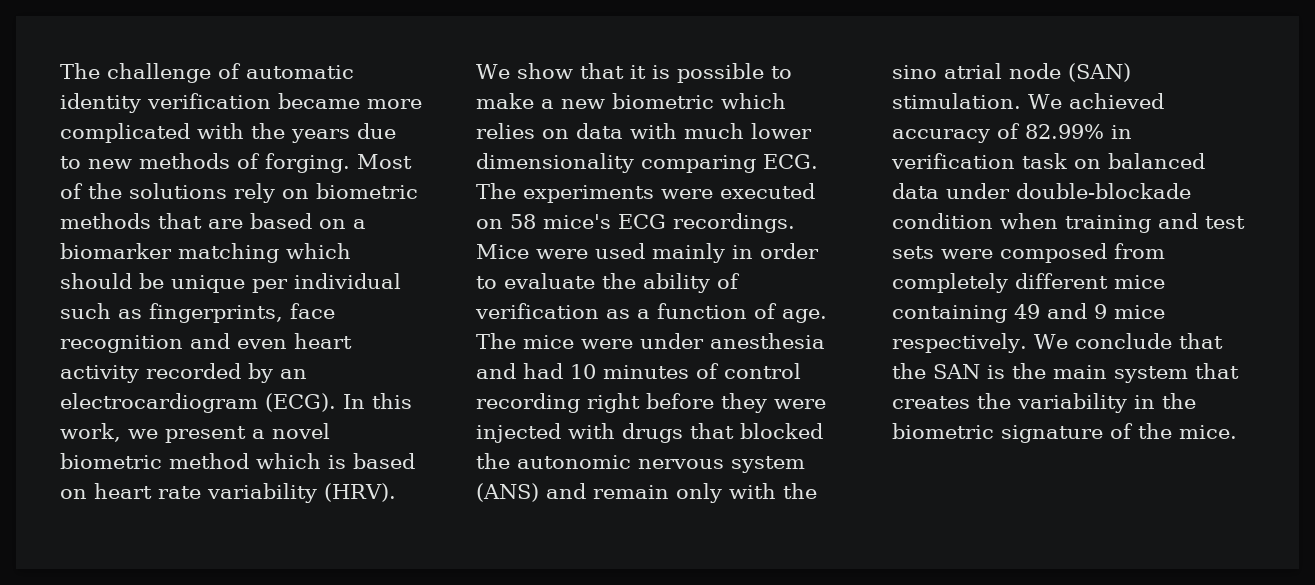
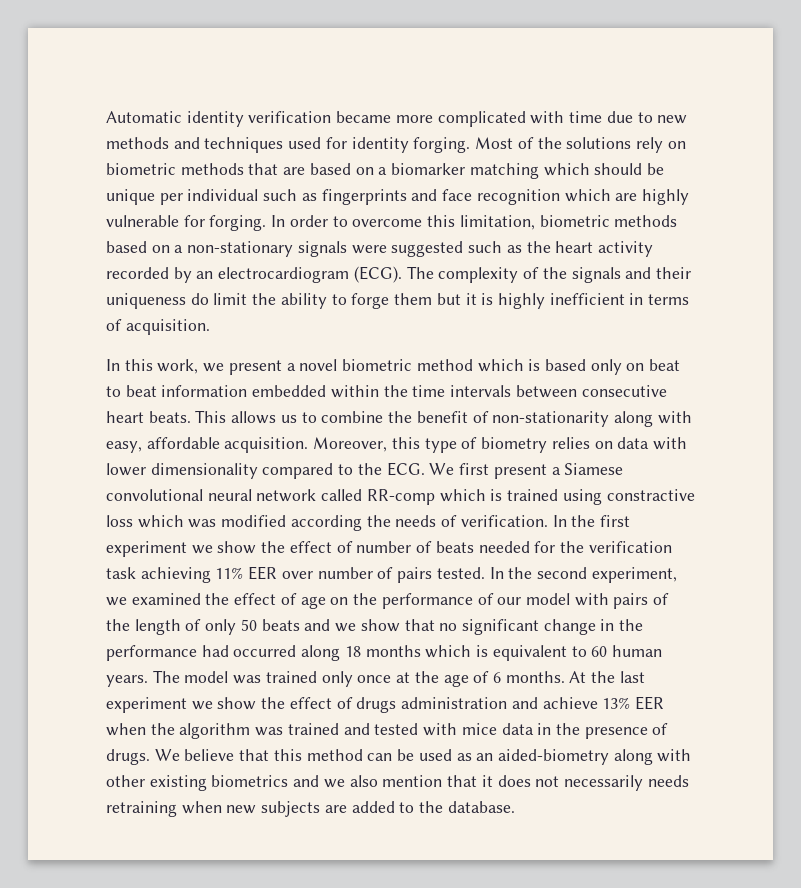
[60,63,354,83] The challenge of automatic -> [106,111,182,123] Automatic
[251,123,350,143] the years -> [569,111,603,123] time
[237,153,260,169] of -> [173,137,409,153] and techniques used for identity
[149,303,335,323] [60,333,287,353] fingerprints, face recognition and even -> [321,189,689,205] [106,215,678,231] [106,241,551,257] fingerprints and face recognition which are highly vulnerable for forging. In order to overcome this limitation, biometric methods based on a non-stationary signals were suggested such as the
(336, 402) none -> [406,266,691,283] [106,293,690,309] [106,319,210,335] The complexity of the signals and their uniqueness do limit the ability to forge them but it is highly inefficient in terms of acquisition. //
[60,483,396,503] [476,63,792,83] [476,93,786,109] on heart rate variability (HRV). We show that it is possible to make a new biometric which -> [590,359,681,375] [106,385,667,398] [106,410,692,427] [106,437,548,453] only on beat to beat information embedded within the time intervals between consecutive heart beats. This allows us to combine the benefit of non-stationarity along with easy, affordable acquisition. Moreover, this type of biometry
[684,123,744,139] much -> (687, 443) none
[641,154,818,173] [476,183,815,203] [476,213,795,233] [476,243,819,263] [476,273,740,293] [475,303,827,323] [476,333,825,349] [476,363,801,379] [476,393,826,413] [476,423,823,443] [476,453,805,473] [476,483,817,503] [892,63,1131,82] [892,93,1164,109] [892,123,1132,143] [891,153,1205,169] [892,183,1191,199] [892,213,1245,233] [892,243,1165,263] [892,273,1165,293] [892,303,1165,323] [892,333,1223,353] [892,363,1239,383] [892,393,1196,413] [892,423,1237,443] comparing ECG. The experiments were executed on 58 mice's ECG recordings. Mice were used mainly in order to evaluate the ability of verification as a function of age. The mice were under anesthesia and had 10 minutes of control recording right before they were injected with drugs that blocked the autonomic nervous system (ANS) and remain only with the sino atrial node (SAN) stimulation. We achieved accuracy of 82.99% in verification task on balanced data under double-blockade condition when training and test sets were composed from completely different mice containing 49 and 9 mice respectively. We conclude that the SAN is the main system that creates the variability in the biometric signature of the mice. -> [262,462,624,479] [106,489,695,505] [106,515,630,531] [106,541,672,557] [106,566,677,583] [106,593,670,609] [106,619,644,635] [106,645,662,661] [106,670,645,687] [106,696,664,713] [106,723,669,739] [106,749,692,765] [106,775,689,791] [106,801,515,817] compared to the ECG. We first present a Siamese convolutional neural network called RR-comp which is trained using constractive loss which was modified according the needs of verification. In the first experiment we show the effect of number of beats needed for the verification task achieving 11% EER over number of pairs tested. In the second experiment, we examined the effect of age on the performance of our model with pairs of the length of only 50 beats and we show that no significant change in the performance had occurred along 18 months which is equivalent to 60 human years. The model was trained only once at the age of 6 months. At the last experiment we show the effect of drugs administration and achieve 13% EER when the algorithm was trained and tested with mice data in the presence of drugs. We believe that this method can be used as an aided-biometry along with other existing biometrics and we also mention that it does not necessarily needs retraining when new subjects are added to the database.

